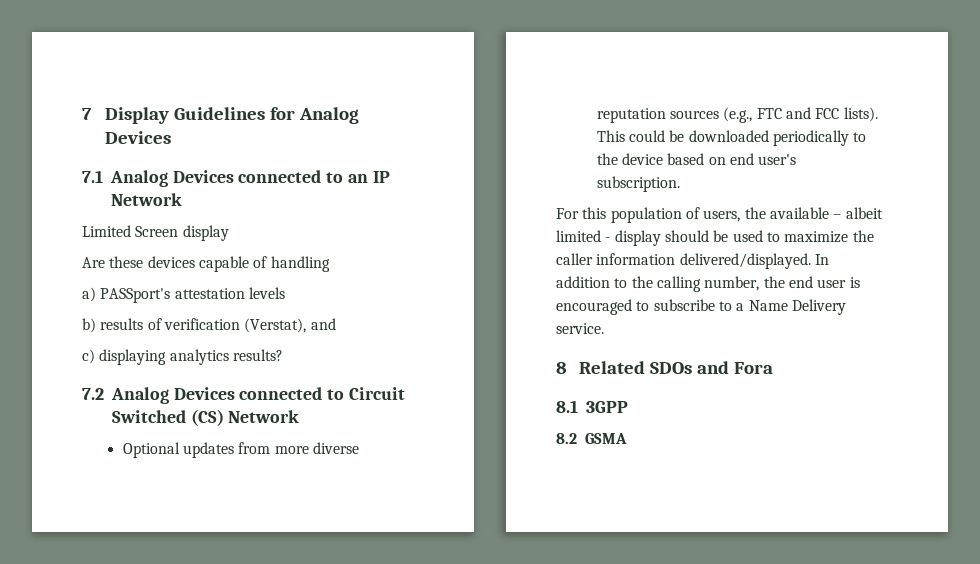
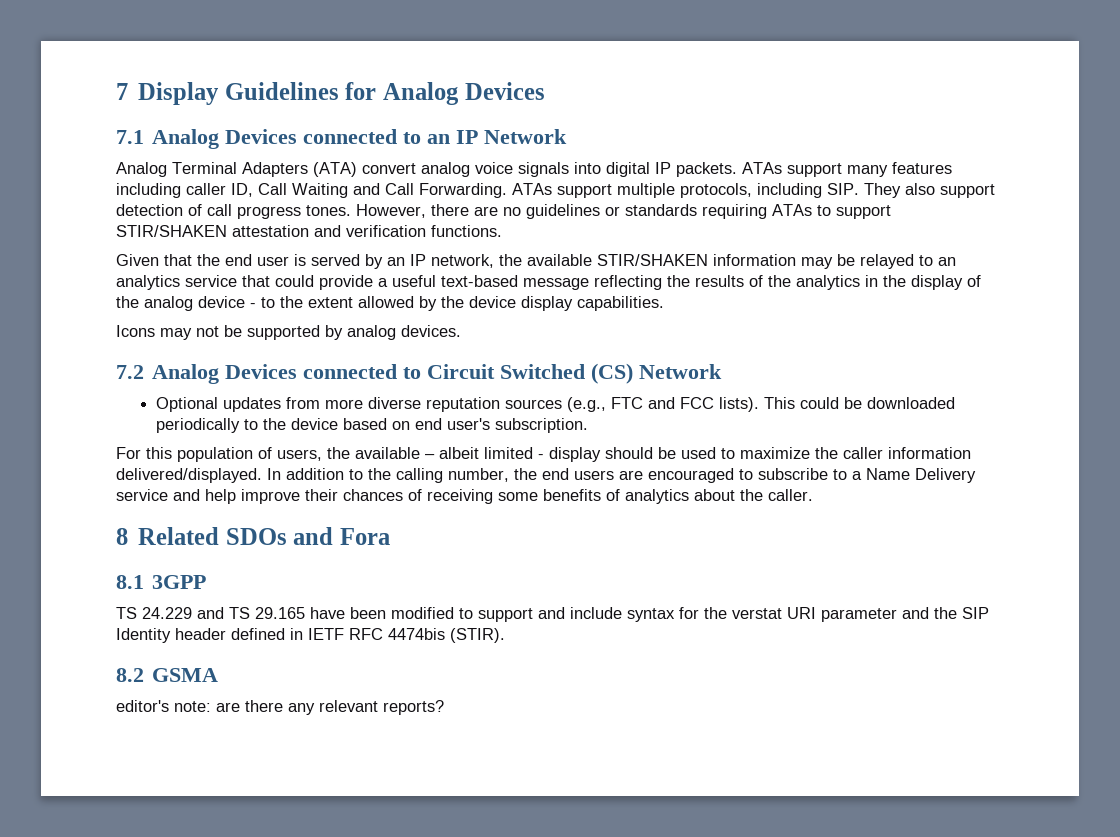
[82,225,229,241] [82,256,330,272] [82,287,285,303] [82,318,336,333] [82,349,283,365] Limited Screen display // Are these devices capable of handling // a) PASSport's attestation levels // b) results of verification (Verstat), and // c) displaying analytics results? -> [116,162,952,177] [116,183,995,198] [116,204,891,219] [116,225,502,237] [116,254,956,269] [116,275,981,290] [116,296,664,311] [116,325,461,340] Analog Terminal Adapters (ATA) convert analog voice signals into digital IP packets. ATAs support many features including caller ID, Call Waiting and Call Forwarding. ATAs support multiple protocols, including SIP. They also support detection of call progress tones. However, there are no guidelines or standards requiring ATAs to support STIR/SHAKEN attestation and verification functions. // Given that the end user is served by an IP network, the available STIR/SHAKEN information may be relayed to an analytics service that could provide a useful text-based message reflecting the results of the analytics in the display of the analog device - to the extent allowed by the device display capabilities. // Icons may not be supported by analog devices.
[817,277,860,288] user is -> [574,470,643,480] users are
[556,323,604,334] service. -> [116,489,813,504] service and help improve their chances of receiving some benefits of analytics about the caller.
[556,433,627,444] 8.2 GSMA -> [116,607,989,622] [116,628,505,643] [116,668,219,682] [116,700,444,715] TS 24.229 and TS 29.165 have been modified to support and include syntax for the verstat URI parameter and the SIP Identity header defined in IETF RFC 4474bis (STIR). // 8.2 GSMA // editor's note: are there any relevant reports?

